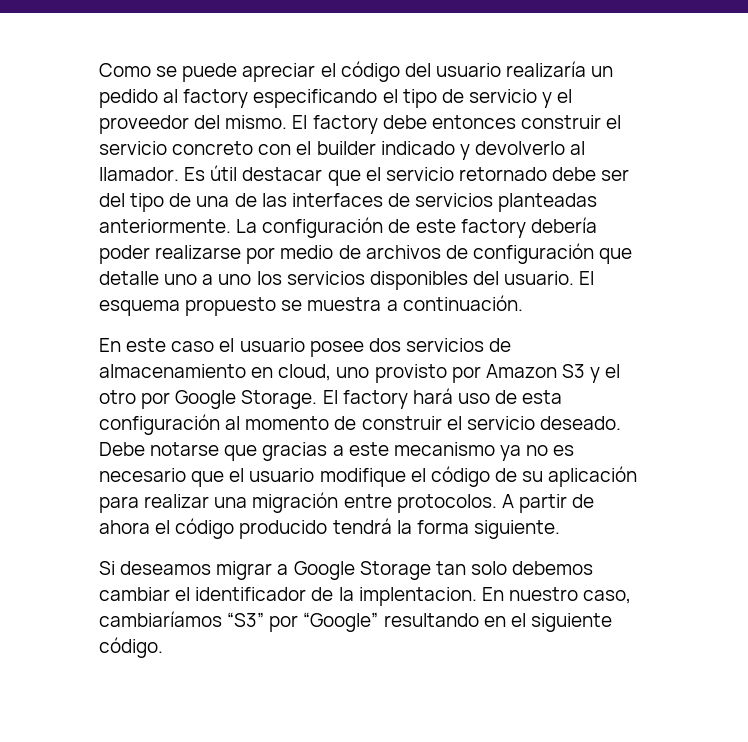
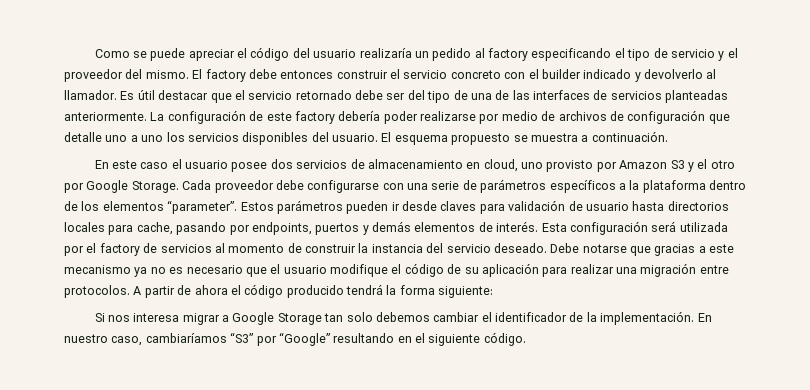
[322,388,563,409] [99,414,220,435] El factory hará uso de esta configuración -> [182,179,746,193] [64,200,729,214] [64,221,728,235] [64,243,212,256] Cada proveedor debe configurarse con una serie de parámetros específicos a la plataforma dentro de los elementos “parameter”. Estos parámetros pueden ir desde claves para validación de usuario hasta directorios locales para cache, pasando por endpoints, puertos y demás elementos de interés. Esta configuración será utilizada por el factory de servicios
[446,416,462,430] el -> [358,243,444,253] la instancia del
[473,520,560,539] siguiente. -> [438,286,494,298] siguiente:
[120,561,212,575] deseamos -> [107,313,180,322] nos interesa
[358,587,477,606] implentacion. -> [600,311,695,325] implementación.

